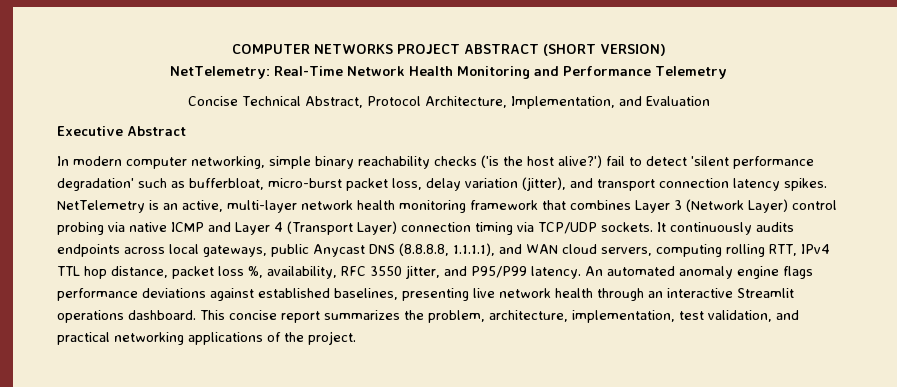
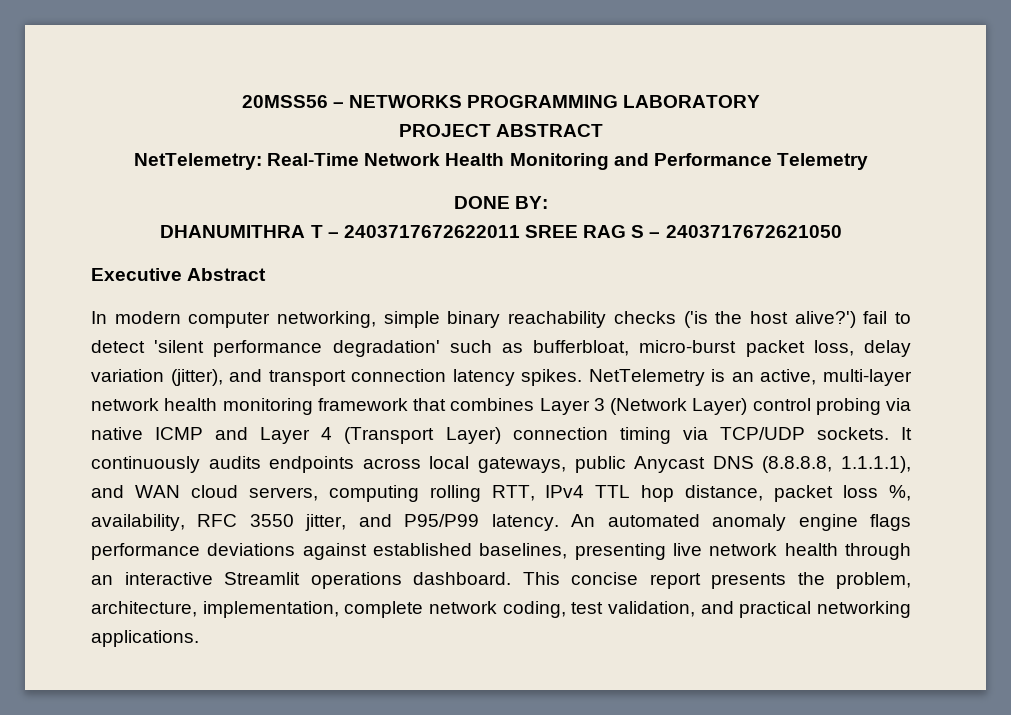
[231,44,393,54] COMPUTER NETWORKS -> [241,95,761,108] 20MSS56 – NETWORKS PROGRAMMING LABORATORY //
[542,44,666,56] (SHORT VERSION) -> (604, 130) none
[187,96,710,109] Concise Technical Abstract, Protocol Architecture, Implementation, and Evaluation -> [453,196,549,209] [160,225,842,238] DONE BY: // DHANUMITHRA T – 2403717672622011 SREE RAG S – 2403717672621050
[324,310,400,320] summarizes -> [711,573,786,589] presents
(675, 316) none -> [344,601,566,618] complete network coding,
[188,331,356,345] applications of the project. -> [91,630,199,647] applications.

